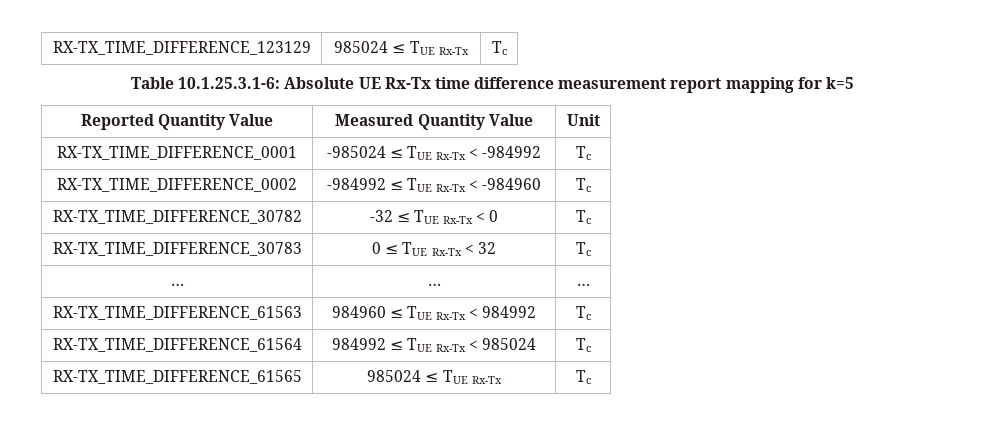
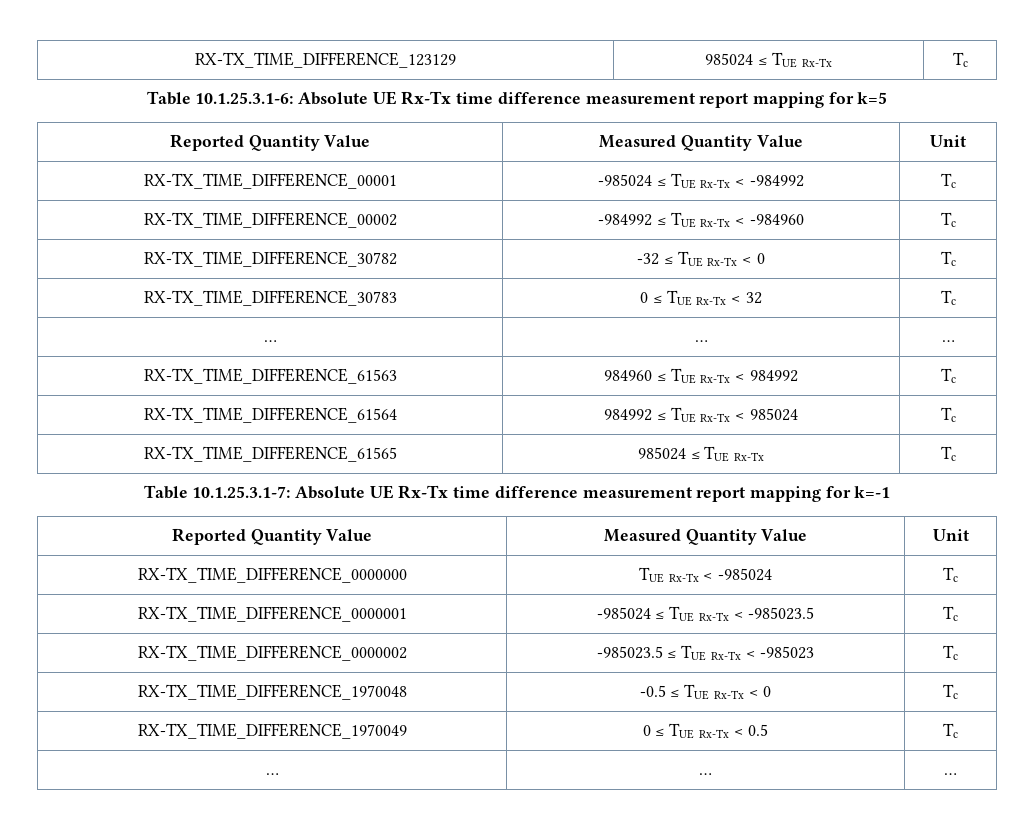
[57,146,297,160] RX-TX_TIME_DIFFERENCE_0001 -> [143,173,397,189] RX-TX_TIME_DIFFERENCE_00001
[57,178,297,192] RX-TX_TIME_DIFFERENCE_0002 -> [143,212,397,228] RX-TX_TIME_DIFFERENCE_00002
(591, 377) none -> [143,485,891,502] [171,528,373,545] [603,529,808,545] [932,529,969,541] [137,567,407,583] [638,567,773,583] [943,567,958,582] [137,606,407,622] [596,606,815,622] [943,606,958,621] [137,645,407,661] [596,645,815,661] [943,645,958,660] [137,684,407,700] [639,684,772,700] [943,684,958,699] [137,723,407,739] [642,723,769,739] [943,723,958,738] [265,773,279,775] [699,773,712,775] [944,773,957,775] // Table 10.1.25.3.1-7: Absolute UE Rx-Tx time difference measurement report mapping for k=-1 // Reported Quantity Value | Measured Quantity Value | Unit // RX-TX_TIME_DIFFERENCE_0000000 | TUE Rx-Tx < -985024 | Tc // RX-TX_TIME_DIFFERENCE_0000001 | -985024 ≤ TUE Rx-Tx < -985023.5 | Tc // RX-TX_TIME_DIFFERENCE_0000002 | -985023.5 ≤ TUE Rx-Tx < -985023 | Tc // RX-TX_TIME_DIFFERENCE_1970048 | -0.5 ≤ TUE Rx-Tx < 0 | Tc // RX-TX_TIME_DIFFERENCE_1970049 | 0 ≤ TUE Rx-Tx < 0.5 | Tc // … | … | …

